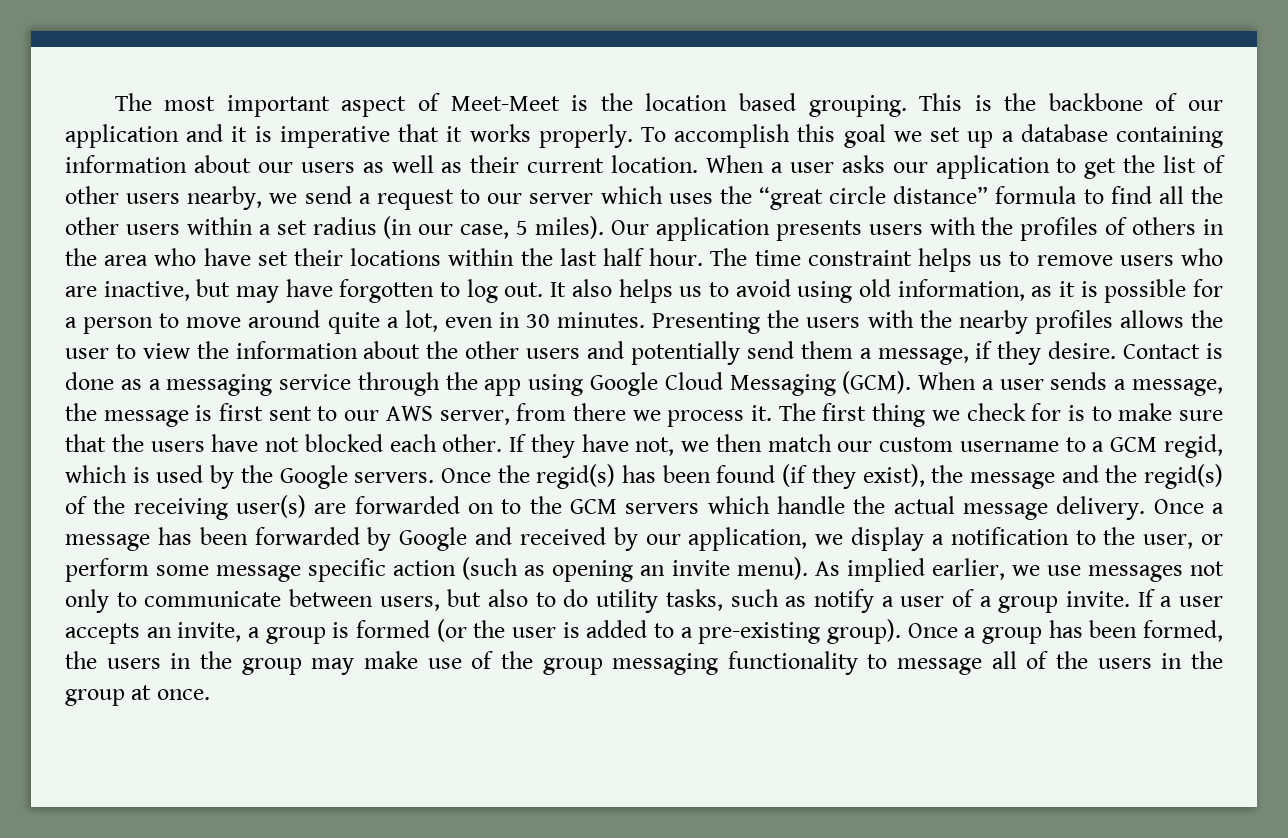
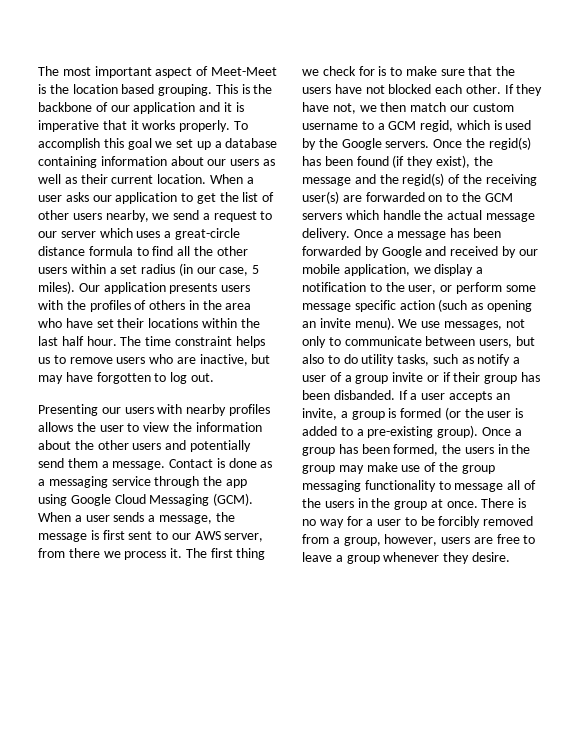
[719,186,989,210] the “great circle distance” -> [164,228,240,240] [38,246,85,256] a great-circle distance
[550,279,1223,303] [65,310,952,334] It also helps us to avoid using old information, as it is possible for a person to move around quite a lot, even in 30 minutes. Presenting the users with the -> [38,404,183,416] // Presenting our users with
[877,341,1117,365] message, if they desire. -> [112,461,166,470] message.
(681, 539) none -> [302,264,340,274] mobile
[814,558,1183,582] As implied earlier, we use messages -> [398,319,502,330] We use messages,
[1065,591,1130,607] invite. -> [392,372,541,384] [302,390,395,400] invite or if their group has been disbanded.
(210, 694) none -> [481,498,527,508] [302,516,534,528] [302,534,536,546] [302,552,510,564] There is no way for a user to be forcibly removed from a group, however, users are free to leave a group whenever they desire.

